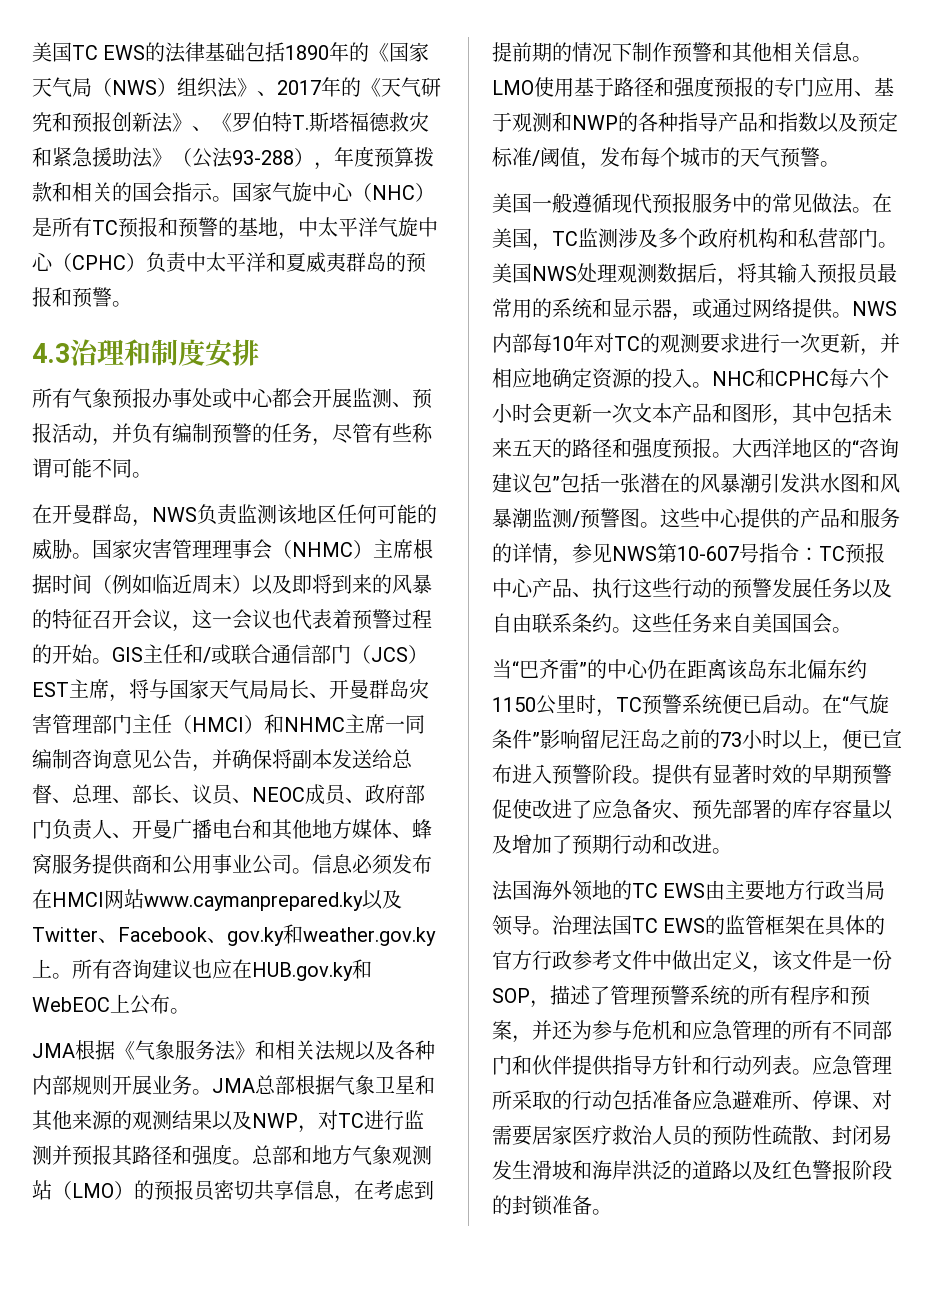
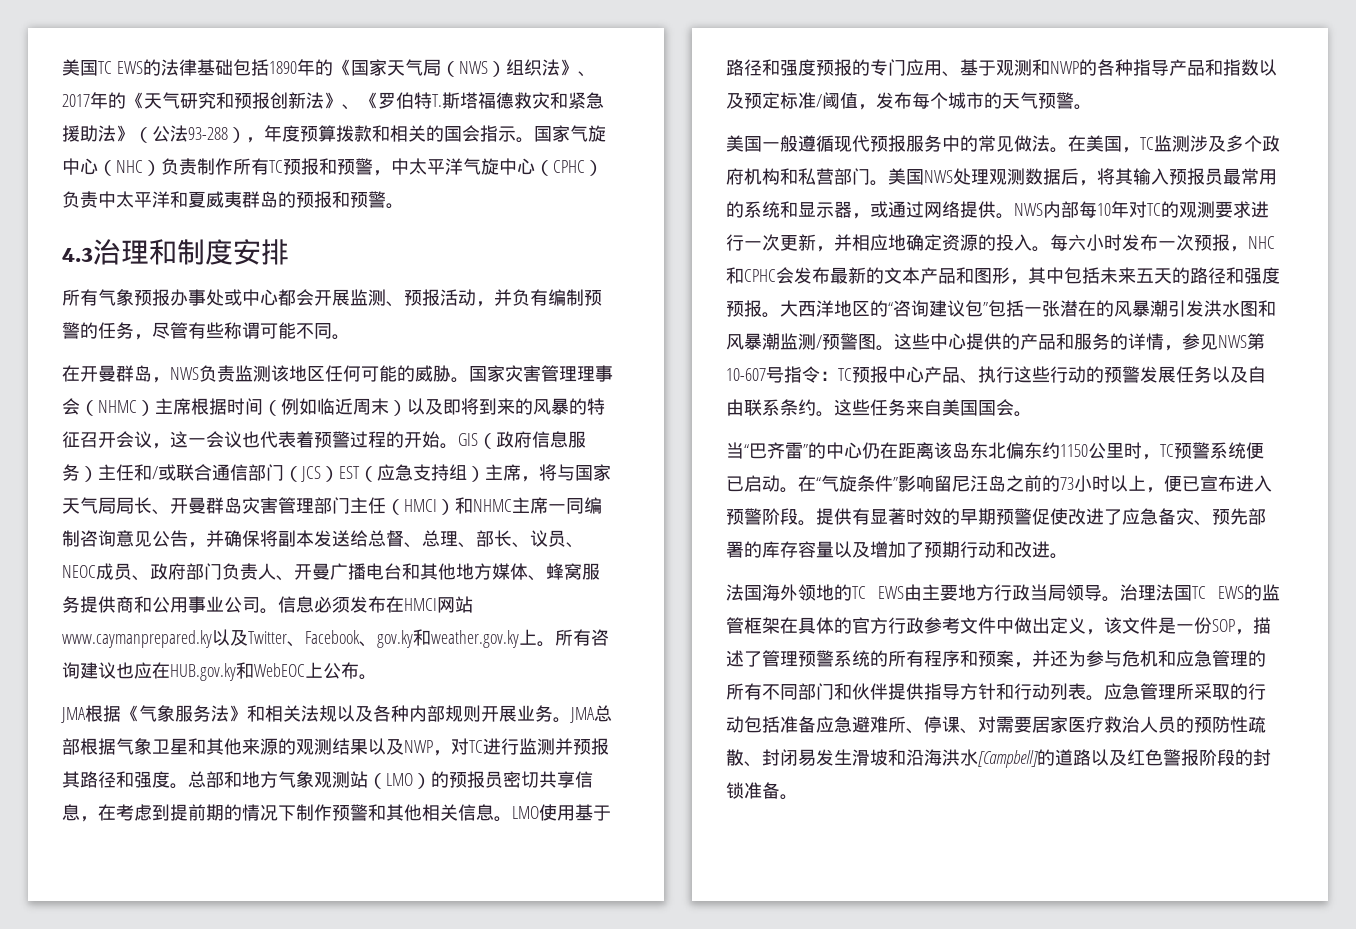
[32,217,52,237] 是 -> [161,158,233,175] 负责制作
[218,217,278,237] 的基地 -> (373, 166) none
(143, 654) none -> [478,431,586,449] [62,464,98,482] （政府信息服务）
(69, 689) none -> [359,464,485,482] （应急支持组）
[712,368,889,388] [492,403,632,424] NHC和CPHC每六个小时会更新一次 -> [1050,234,1275,252] [726,267,884,284] 每六小时发布一次预报，NHC和CPHC会发布最新的
[592,1160,672,1181] 海岸洪泛 -> [906,749,1038,768] 沿海洪水[Campbell]

